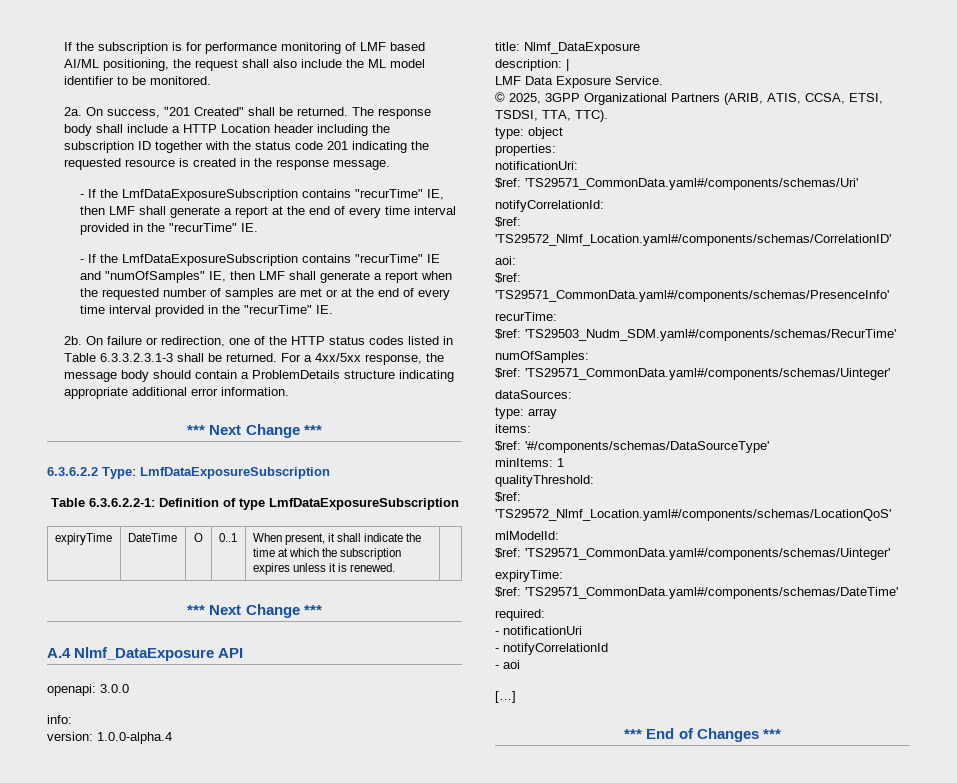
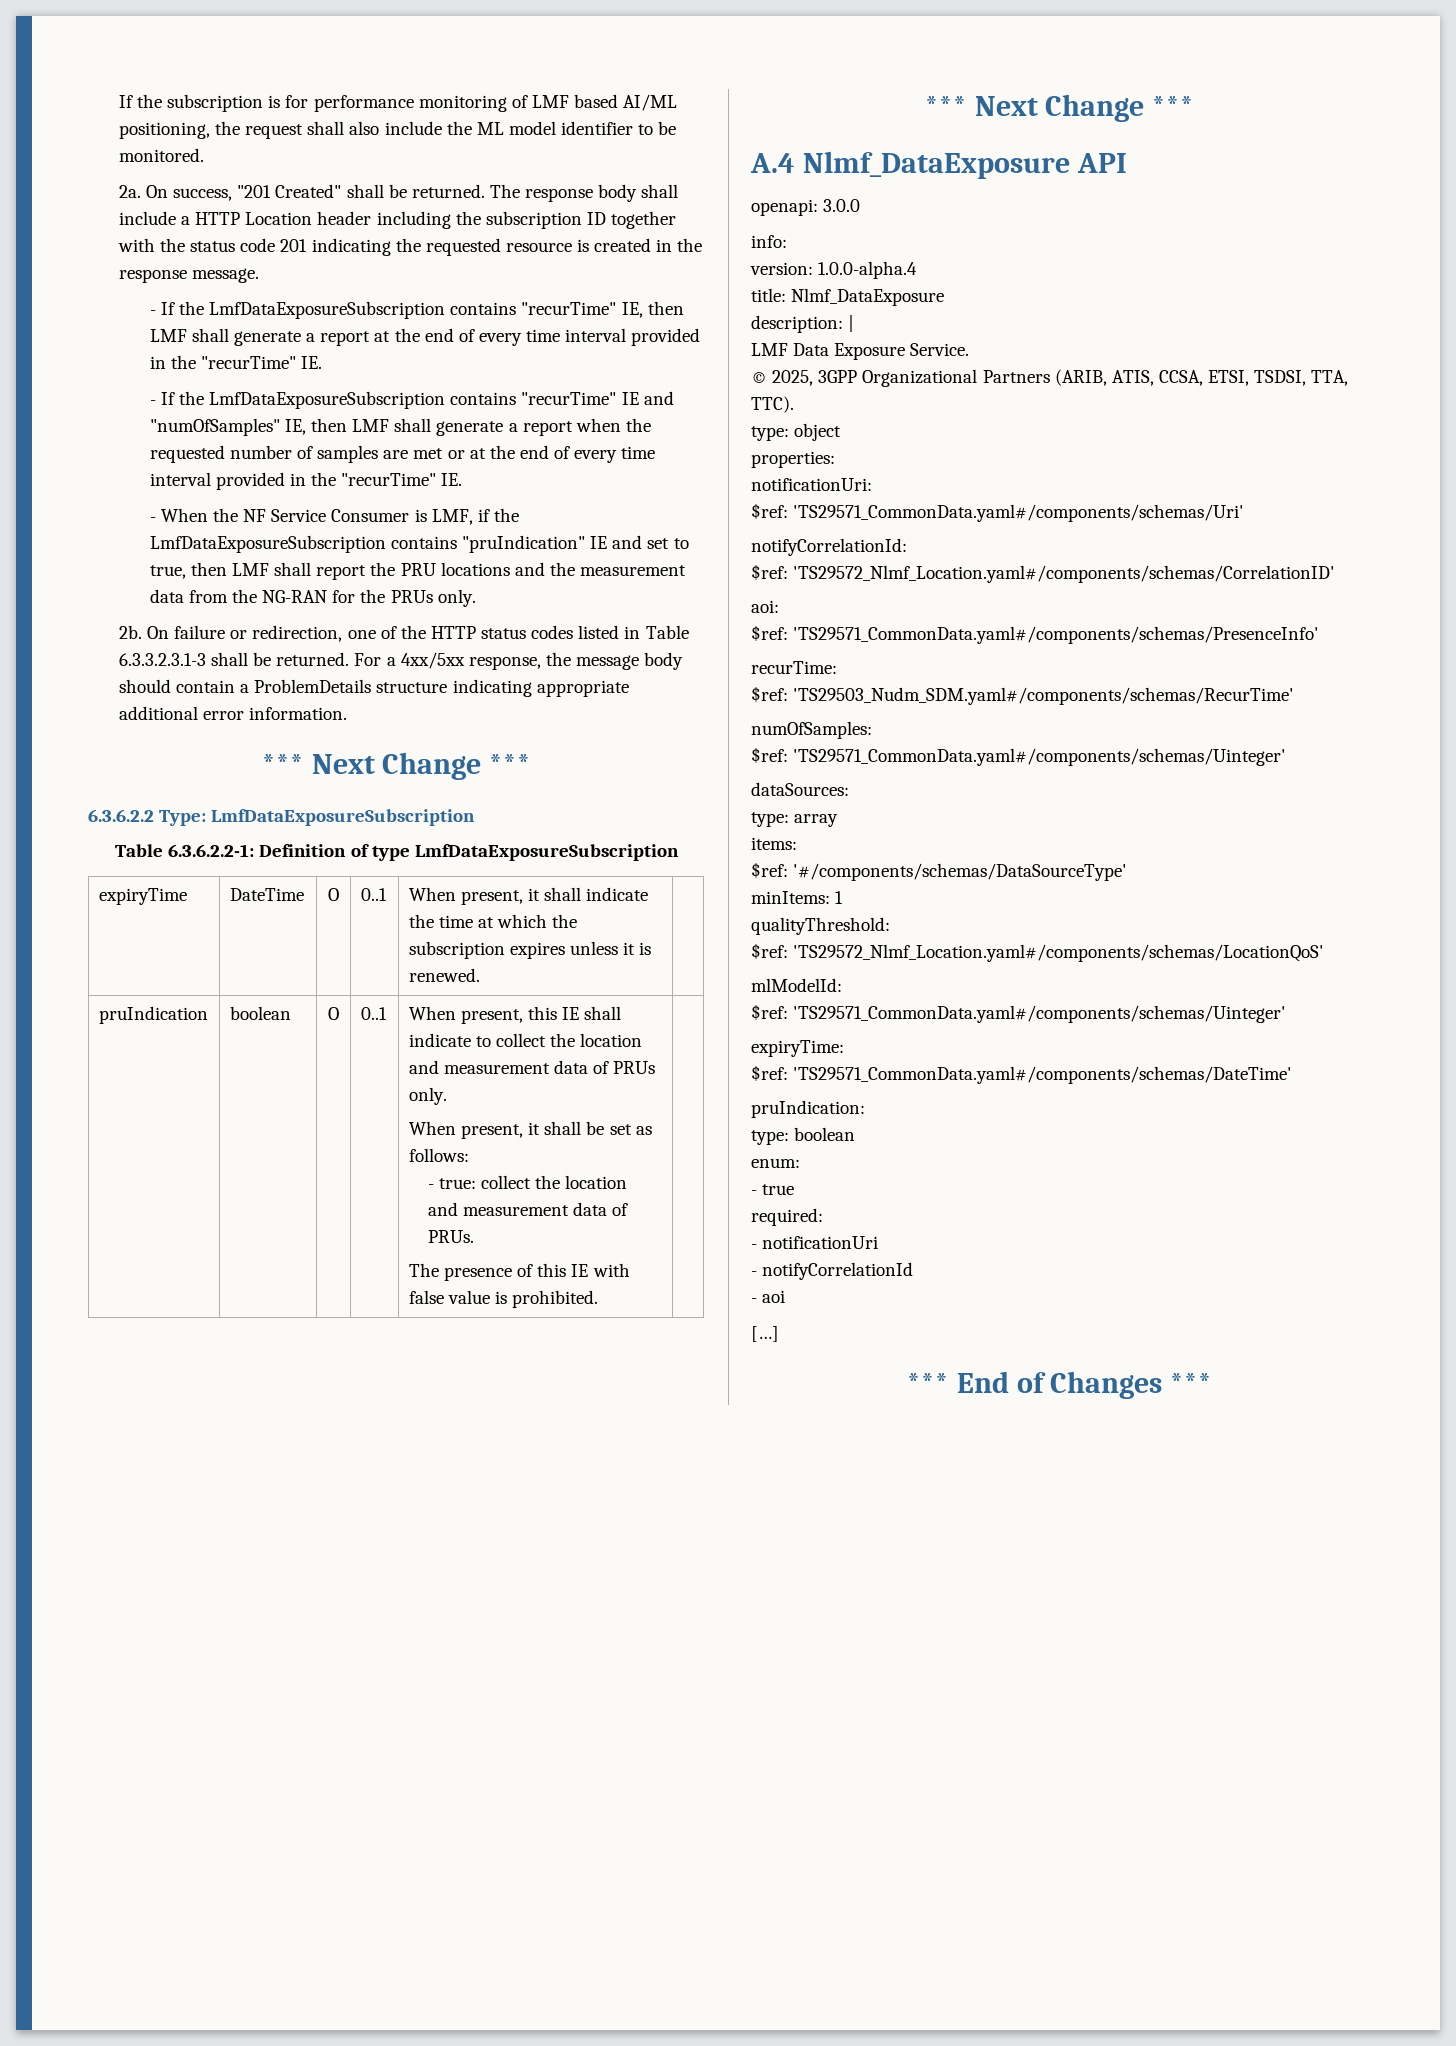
(334, 309) none -> [149,508,519,525] [149,535,689,553] [149,562,687,580] [149,589,476,607] // - When the NF Service Consumer is LMF, if the LmfDataExposureSubscription contains "pruIndication" IE and set to true, then LMF shall report the PRU locations and the measurement data from the NG-RAN for the PRUs only.
(396, 567) none -> [98,1006,208,1024] [229,1006,291,1020] [328,1007,339,1020] [360,1007,387,1020] [408,1006,622,1024] [408,1033,643,1047] [408,1060,656,1074] [408,1087,447,1105] [408,1121,652,1139] [408,1148,469,1162] [427,1175,628,1189] [427,1202,628,1216] [427,1230,474,1243] [408,1263,630,1281] [408,1290,599,1308] // pruIndication | boolean | O | 0..1 | When present, this IE shall indicate to collect the location and measurement data of PRUs only. // When present, it shall be set as follows: // - true: collect the location and measurement data of PRUs. // The presence of this IE with false value is prohibited. |
(898, 593) none -> [751,1100,865,1118] [751,1127,856,1145] [751,1158,800,1168] [751,1184,795,1195] // pruIndication: // type: boolean // enum: // - true

